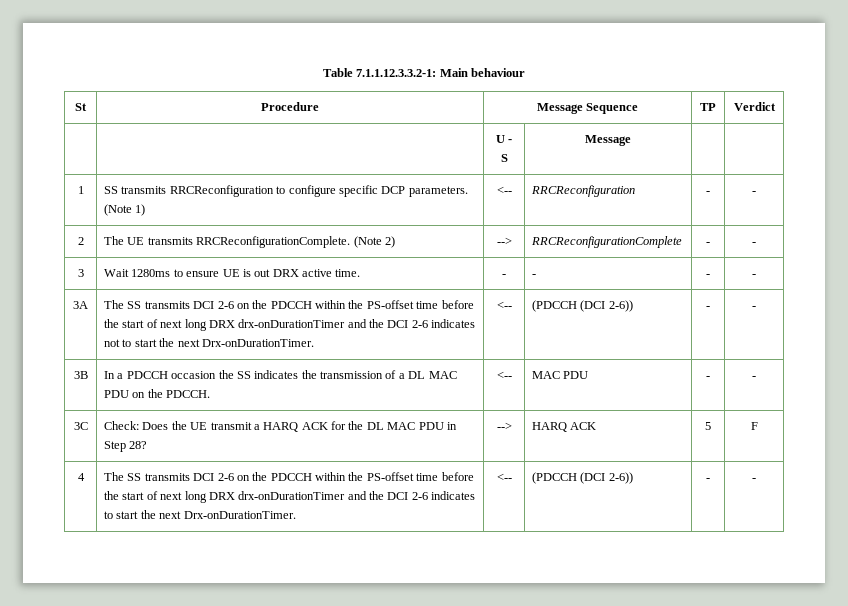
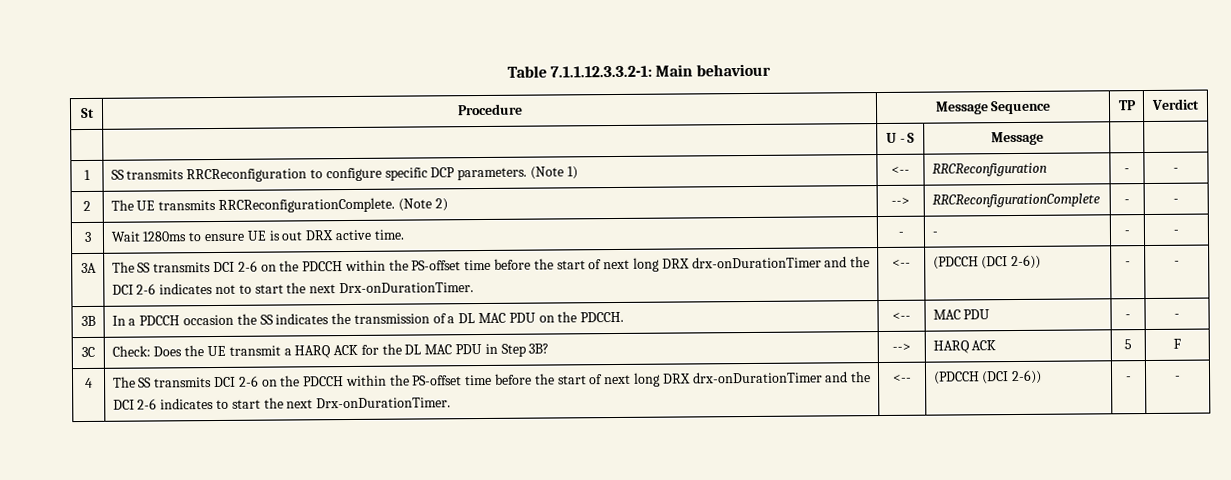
[129,441,148,449] 28? -> [528,343,550,354] 3B?

